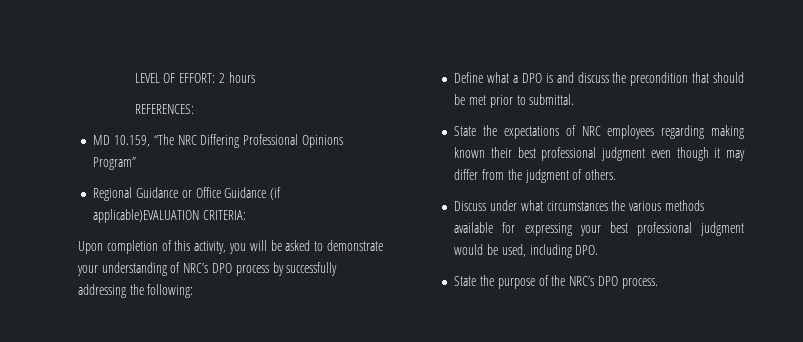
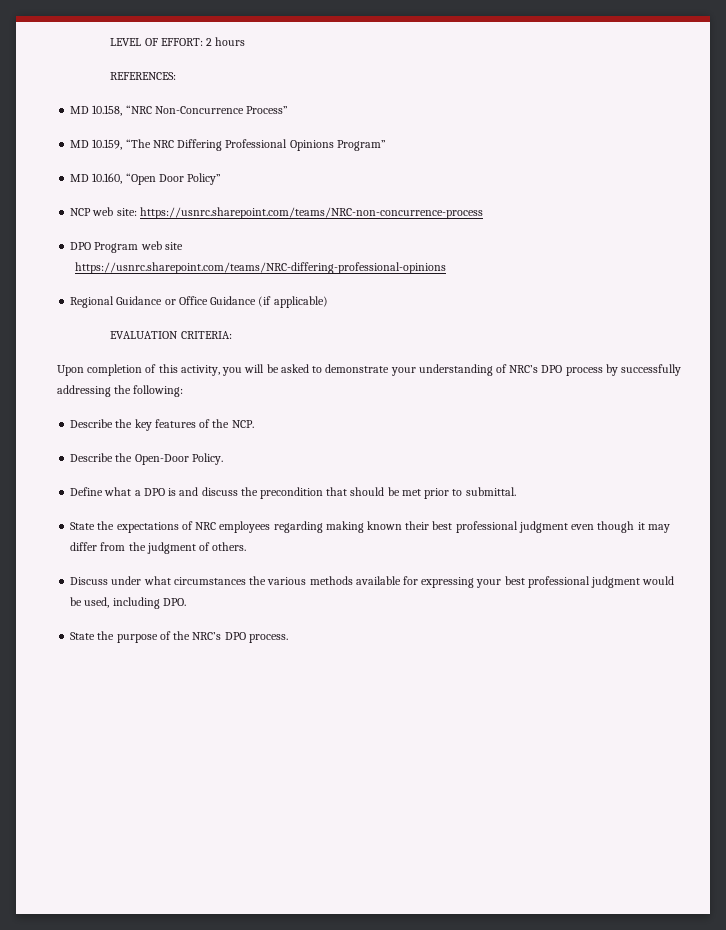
(194, 109) none -> [70,105,289,116] // MD 10.158, “NRC Non-Concurrence Process”
(137, 163) none -> [70,173,222,185] [70,207,483,219] [70,241,183,253] [74,262,446,274] // MD 10.160, “Open Door Policy” // NCP web site: https://usnrc.sharepoint.com/teams/NRC-non-concurrence-process // DPO Program web site // https://usnrc.sharepoint.com/teams/NRC-differing-professional-opinions
[93,209,200,223] applicable)EVALUATION -> [273,296,328,308] [110,331,179,339] applicable) // EVALUATION
(194, 291) none -> [70,419,254,431] [70,453,223,465] // Describe the key features of the NCP. // Describe the Open-Door Policy.

